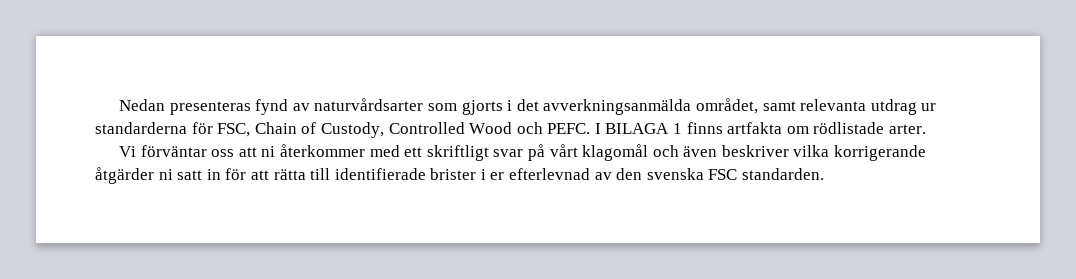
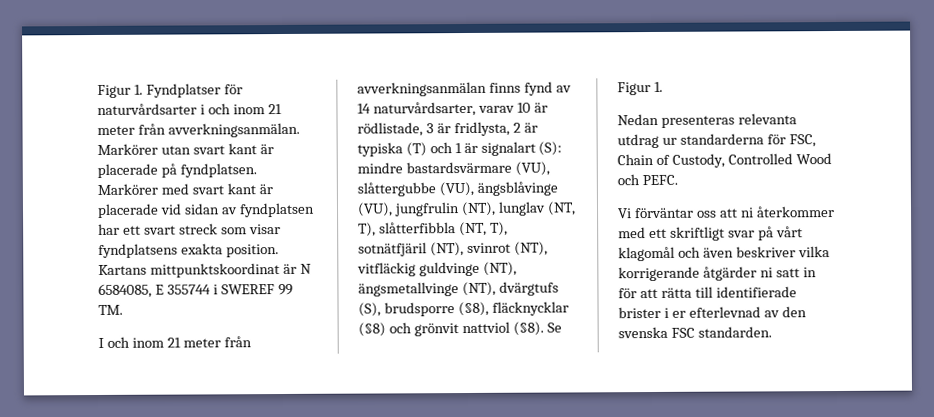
[119,98,796,115] Nedan presenteras fynd av naturvårdsarter som gjorts i det avverkningsanmälda området, samt -> [97,83,243,98] [97,103,282,115] [97,122,300,138] [97,143,274,155] [97,163,257,178] [97,183,273,195] [97,202,315,218] [98,223,281,235] [98,243,279,258] [98,263,312,278] [98,283,293,298] [98,304,123,315] [98,336,252,348] [357,81,572,97] [357,101,548,117] [357,121,538,137] [357,141,563,157] [357,161,550,176] [357,181,558,197] [357,201,576,217] [358,221,508,237] [358,241,548,257] [357,261,517,277] [358,281,559,297] [358,301,569,317] [358,321,562,337] [617,81,663,96] [617,113,735,128] Figur 1. Fyndplatser för naturvårdsarter i och inom 21 meter från avverkningsanmälan. Markörer utan svart kant är placerade på fyndplatsen. Markörer med svart kant är placerade vid sidan av fyndplatsen har ett svart streck som visar fyndplatsens exakta position. Kartans mittpunktskoordinat är N 6584085, E 355744 i SWEREF 99 TM. // I och inom 21 meter från avverkningsanmälan finns fynd av 14 naturvårdsarter, varav 10 är rödlistade, 3 är fridlysta, 2 är typiska (T) och 1 är signalart (S): mindre bastardsvärmare (VU), slåttergubbe (VU), ängsblåvinge (VU), jungfrulin (NT), lunglav (NT, T), slåtterfibbla (NT, T), sotnätfjäril (NT), svinrot (NT), vitfläckig guldvinge (NT), ängsmetallvinge (NT), dvärgtufs (S), brudsporre (§8), fläcknycklar (§8) och grönvit nattviol (§8). Se Figur 1. // Nedan presenteras
[594,122,927,134] I BILAGA 1 finns artfakta om rödlistade arter. -> (678, 180) none

